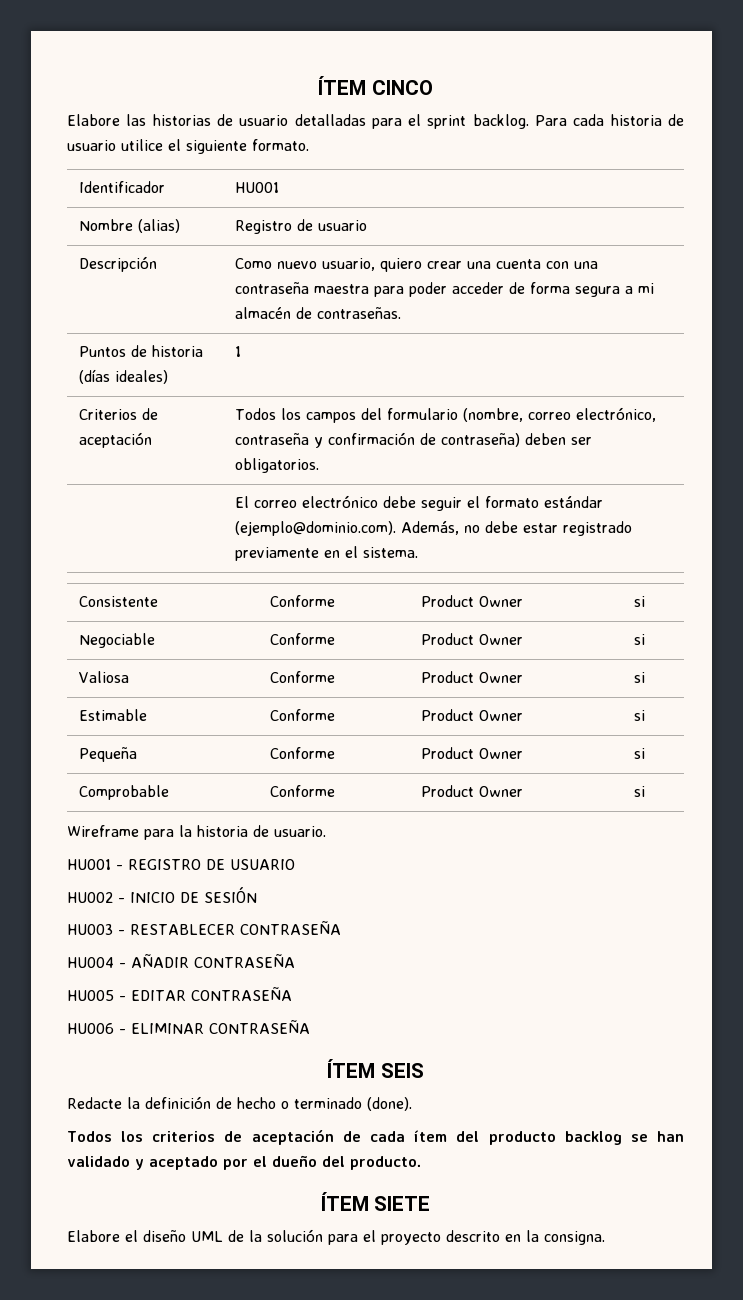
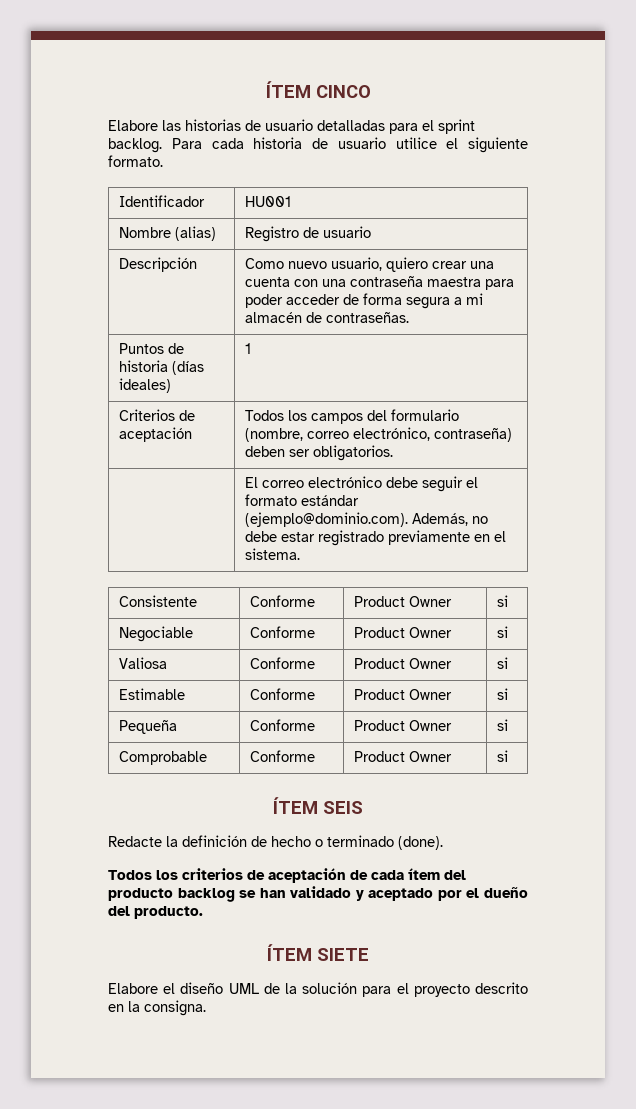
[235,432,437,448] contraseña y confirmación de -> (431, 434) none
[67,825,326,840] [67,859,295,870] [67,887,257,903] [67,921,341,935] [67,954,295,968] [67,987,292,1001] [67,1020,310,1034] // Wireframe para la historia de usuario. // HU001 - REGISTRO DE USUARIO // HU002 - INICIO DE SESIÓN // HU003 - RESTABLECER CONTRASEÑA // HU004 - AÑADIR CONTRASEÑA // HU005 - EDITAR CONTRASEÑA // HU006 - ELIMINAR CONTRASEÑA -> (509, 756) none

